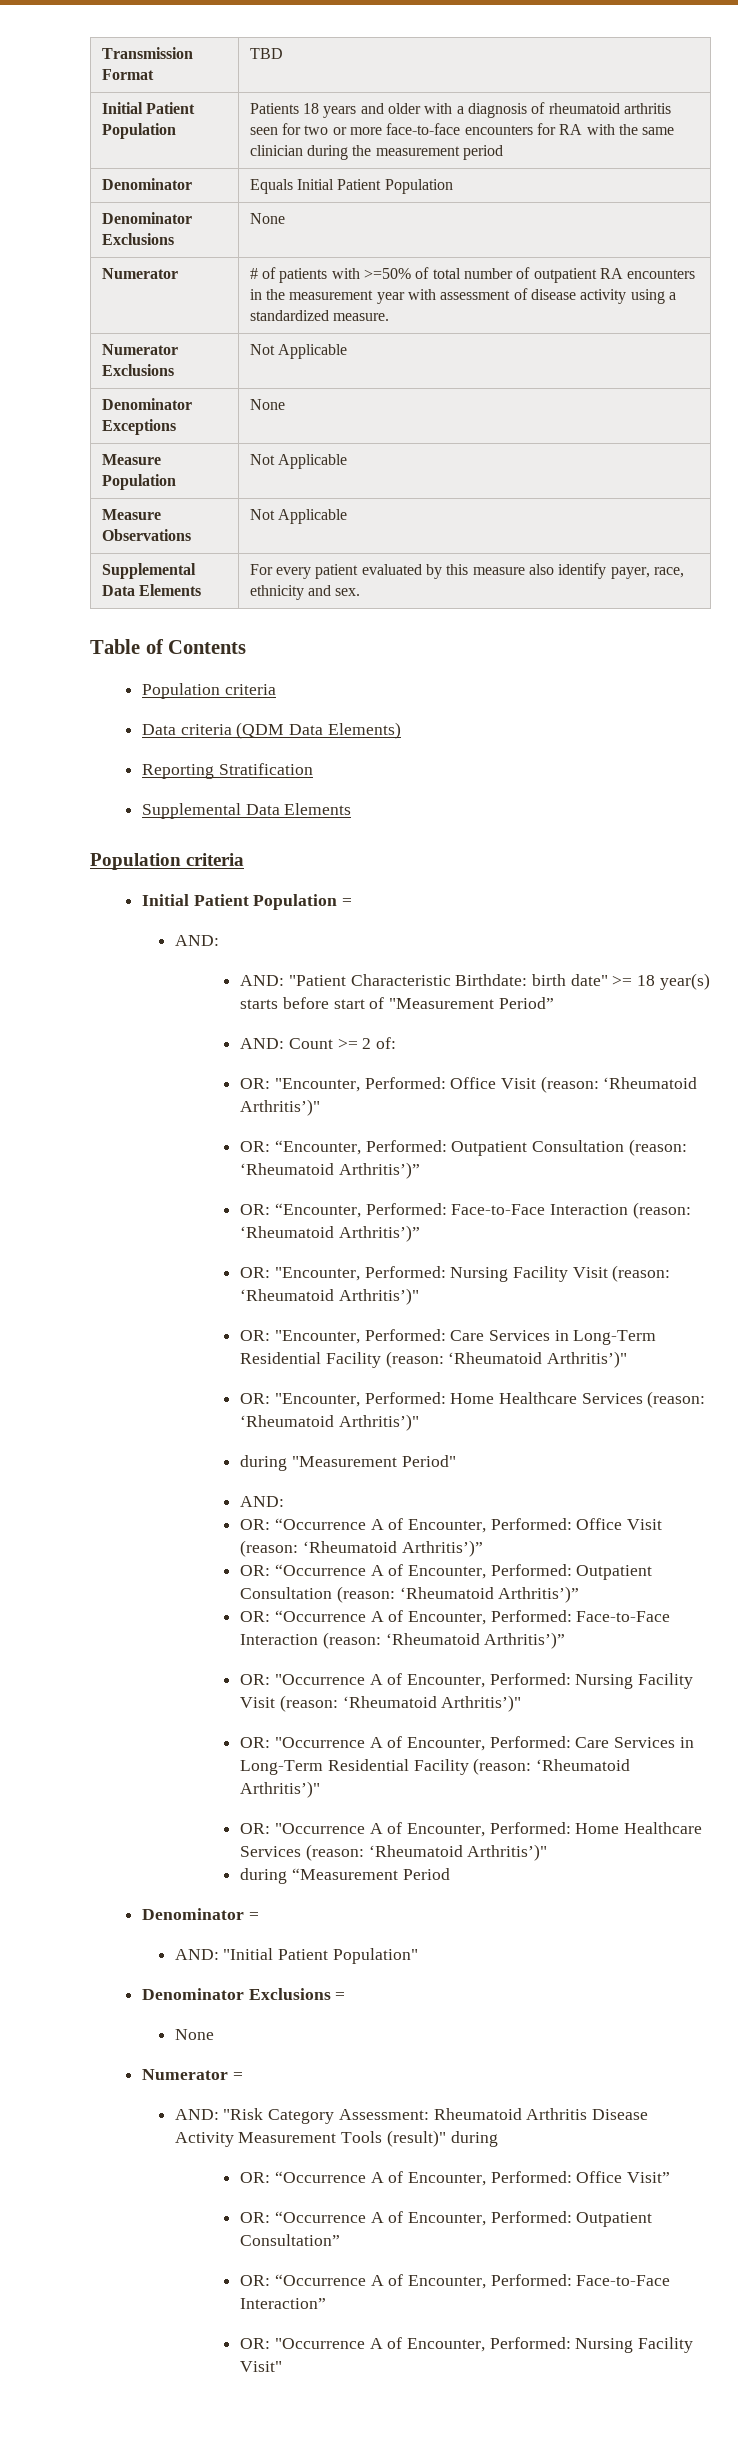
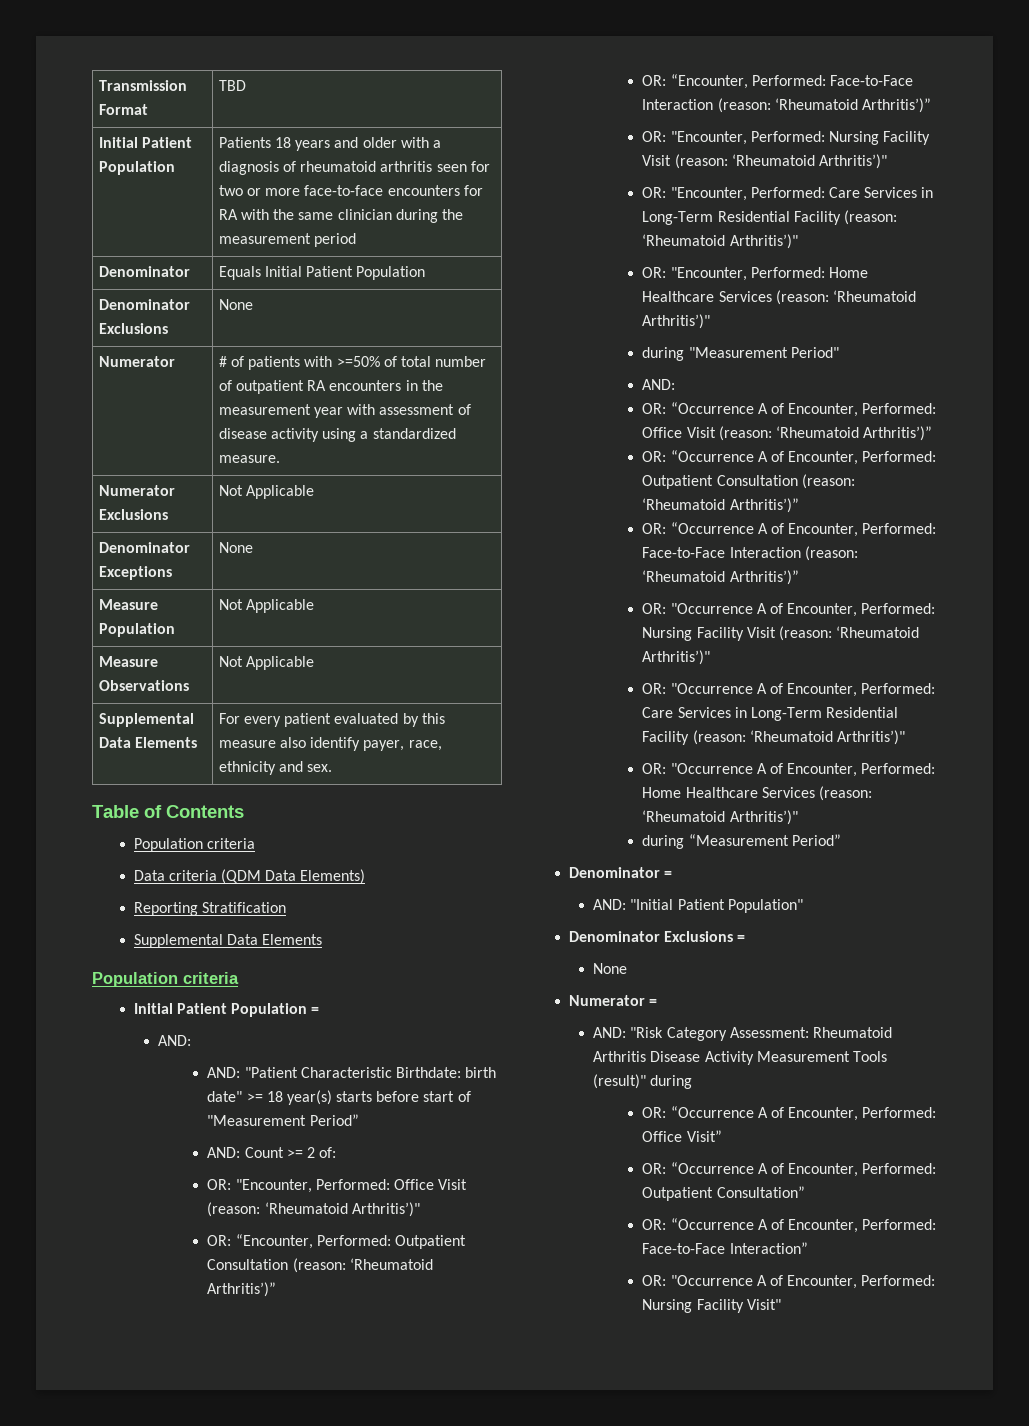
[402,1868,450,1880] Period -> [791,834,841,846] Period”

